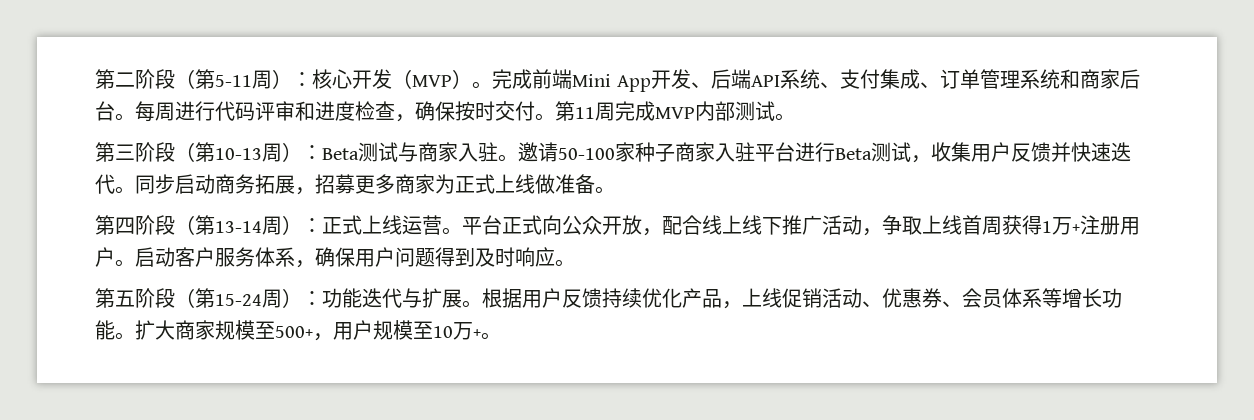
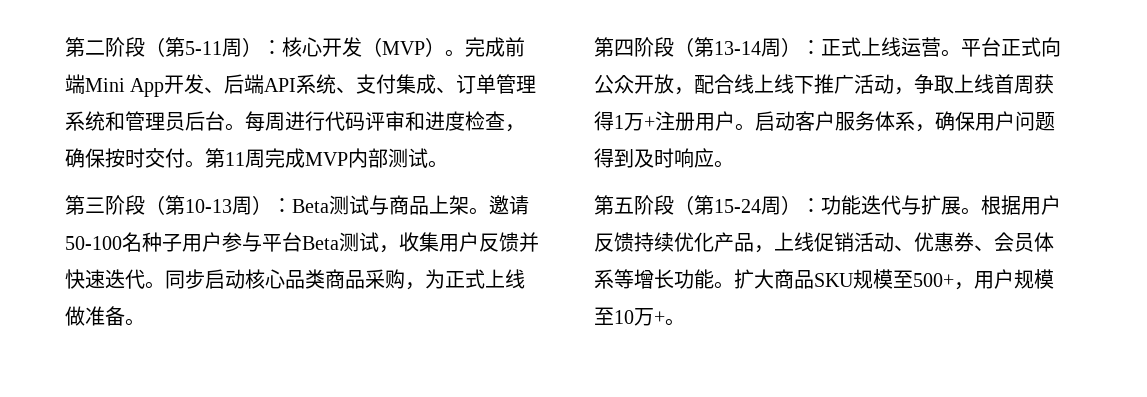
[1080,69,1120,89] 商家 -> [125,111,185,131] 管理员
[438,142,498,162] 家入驻 -> [409,195,469,215] 品上架
[615,142,835,162] 家种子商家入驻平台进行 -> [122,232,302,252] 名种子用户参与平台
[215,174,435,195] 商务拓展，招募更多商家 -> [245,269,425,290] 核心品类商品采购，
[195,320,215,340] 家 -> [794,270,854,289] 品SKU

